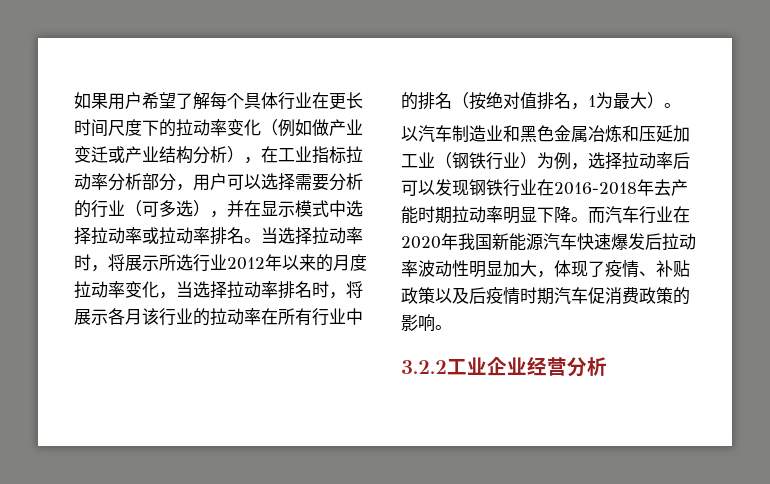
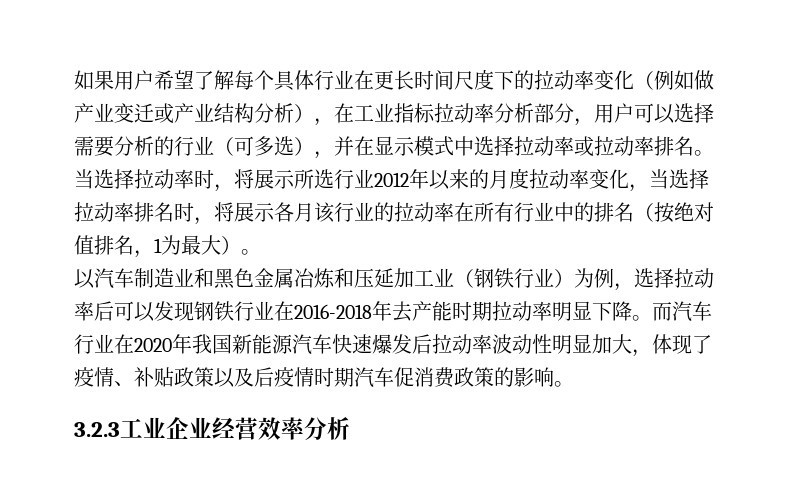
[401,360,447,374] 3.2.2 -> [74,422,120,437] 3.2.3
(567, 366) none -> [258,417,304,440] 效率

